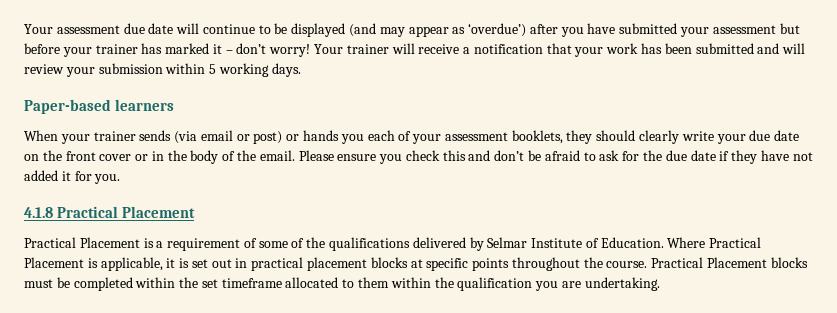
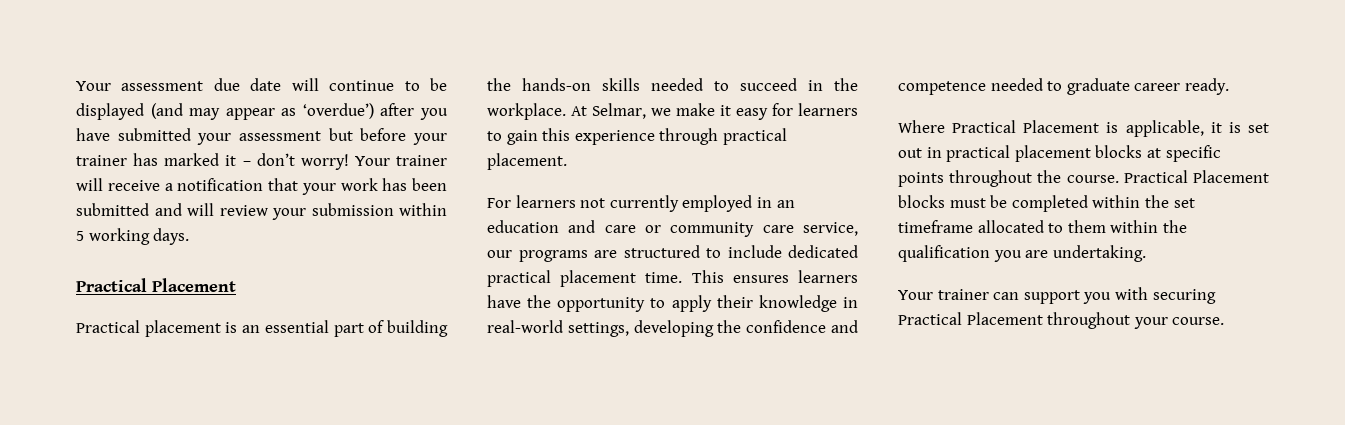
[24,99,175,114] [24,130,800,144] [24,150,813,164] [24,170,121,184] [24,206,196,218] [24,237,664,251] Paper-based learners // When your trainer sends (via email or post) or hands you each of your assessment booklets, they should clearly write your due date on the front cover or in the body of the email. Please ensure you check this and don’t be afraid to ask for the due date if they have not added it for you. // 4.1.8 Practical Placement // Practical Placement is a requirement of some of the qualifications delivered by Selmar Institute of Education. -> [76,278,236,292] [76,320,449,337] [487,78,858,91] [487,103,858,120] [487,128,787,145] [487,153,567,170] [487,195,795,212] [487,220,858,237] [487,245,858,262] [487,270,858,287] [487,295,858,312] [487,320,858,337] [898,78,1229,95] Practical Placement // Practical placement is an essential part of building the hands-on skills needed to succeed in the workplace. At Selmar, we make it easy for learners to gain this experience through practical placement. // For learners not currently employed in an education and care or community care service, our programs are structured to include dedicated practical placement time. This ensures learners have the opportunity to apply their knowledge in real-world settings, developing the confidence and competence needed to graduate career ready. //
(660, 284) none -> [898,287,1216,304] [898,312,1225,329] // Your trainer can support you with securing Practical Placement throughout your course.

